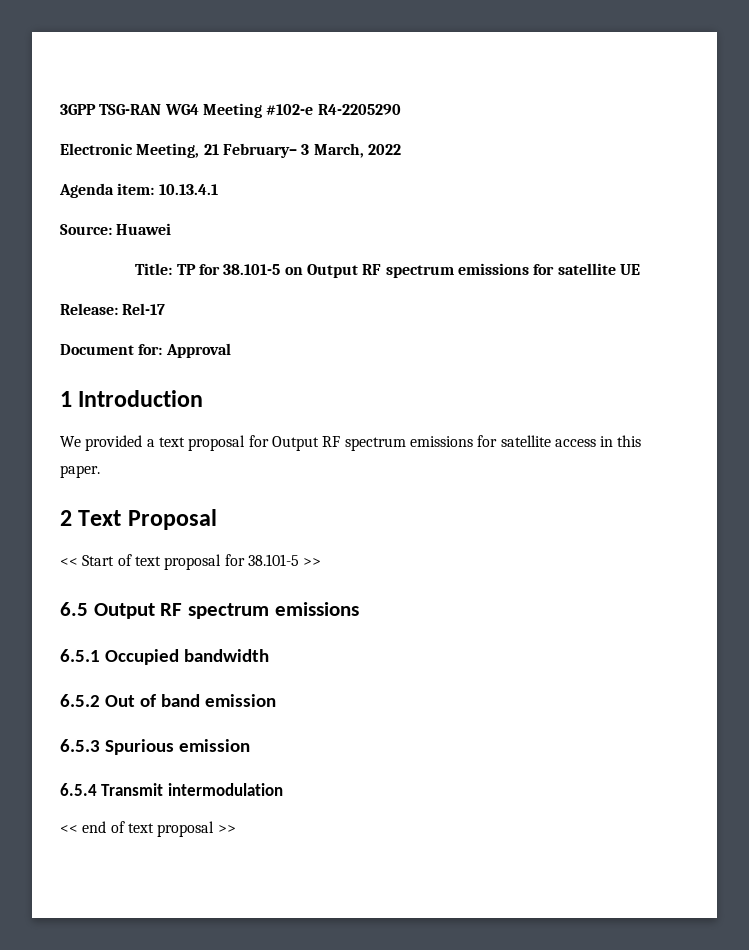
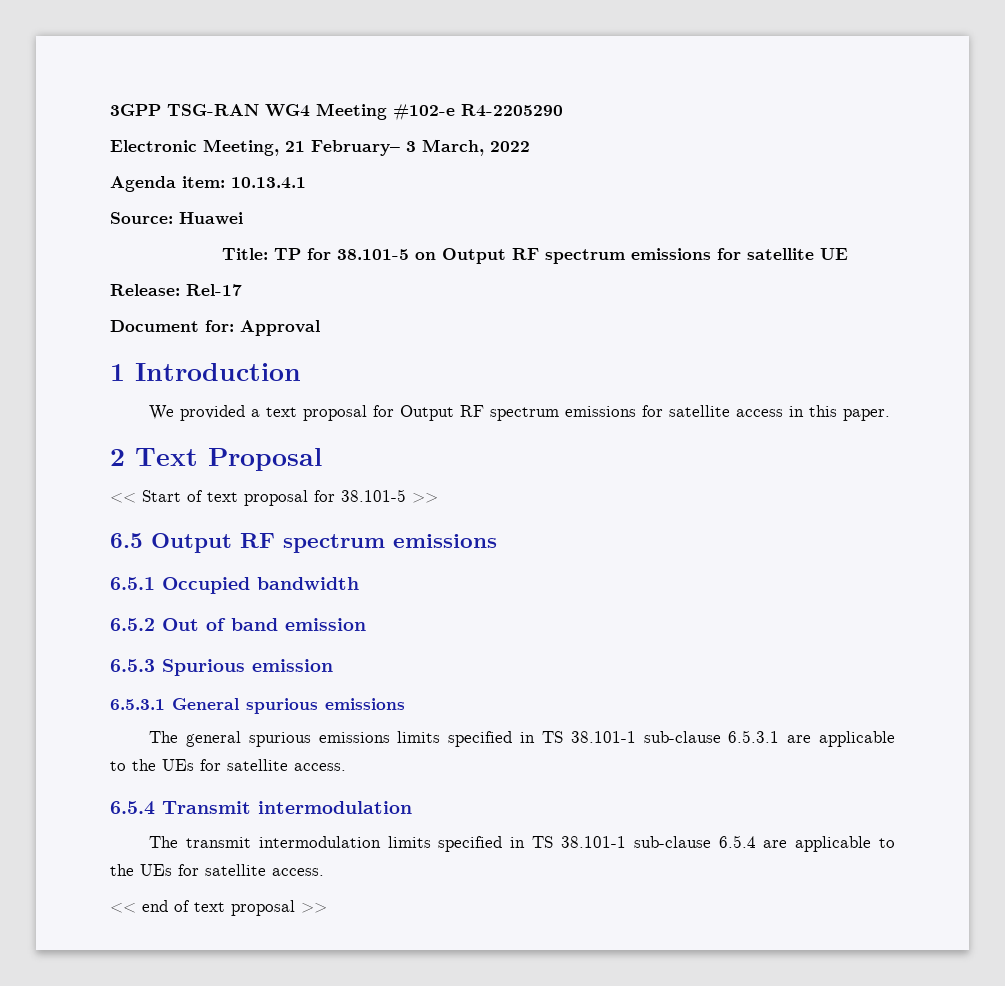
[60,783,283,796] 6.5.4 Transmit intermodulation -> [110,698,405,714] [149,730,895,747] [110,759,346,771] [110,801,412,815] [149,835,895,852] [110,864,324,876] 6.5.3.1 General spurious emissions // The general spurious emissions limits specified in TS 38.101-1 sub-clause 6.5.3.1 are applicable to the UEs for satellite access. // 6.5.4 Transmit intermodulation // The transmit intermodulation limits specified in TS 38.101-1 sub-clause 6.5.4 are applicable to the UEs for satellite access.

